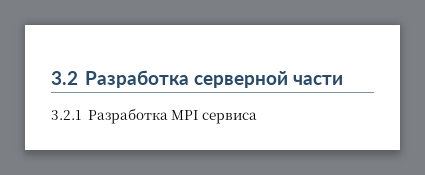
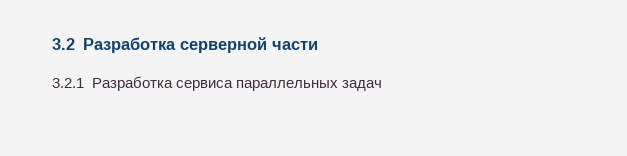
[171,110,258,124] MPI сервиса -> [175,80,382,91] сервиса параллельных задач

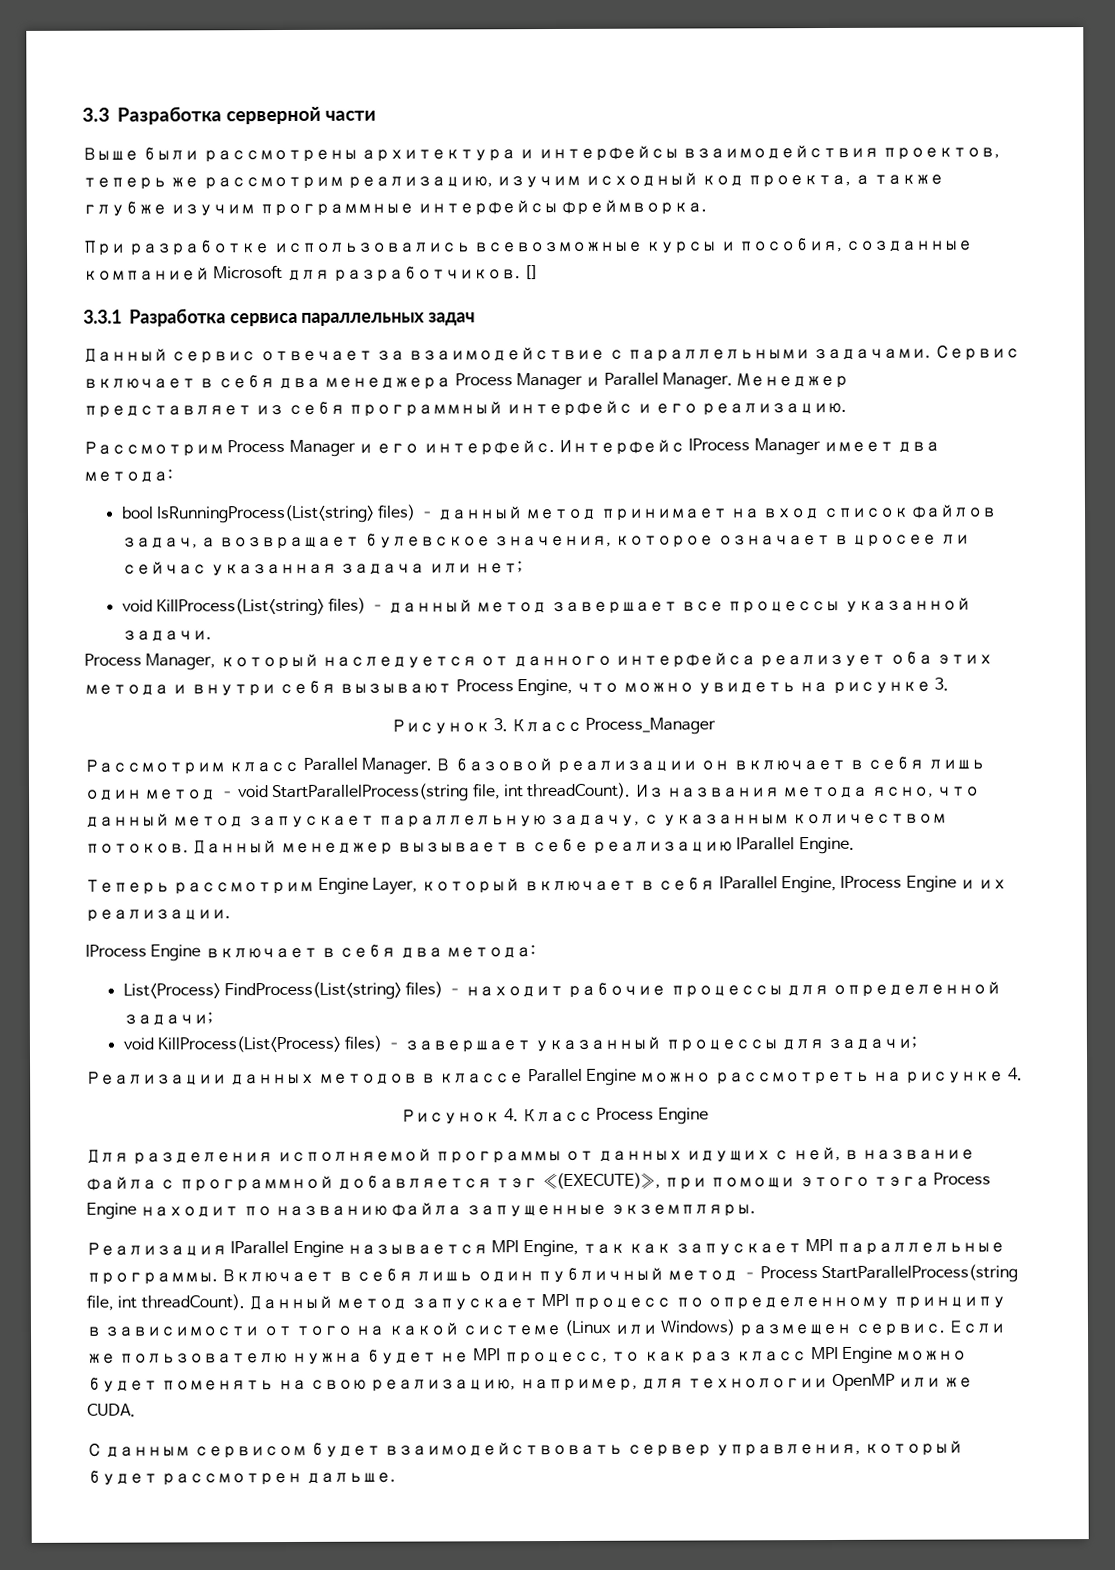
[52,38,75,50] 3.2 -> [82,107,110,122] 3.3
[52,76,382,91] 3.2.1 Разработка сервиса параллельных задач -> [82,144,1001,163] [82,172,944,190] [82,199,708,217] [83,237,974,256] [83,265,540,282] [83,308,476,327] [83,344,1020,364] [83,372,850,391] [83,400,848,418] [83,438,941,457] [83,469,173,483] [120,504,998,524] [121,533,970,550] [121,561,524,576] [121,597,971,617] [121,630,212,642] [84,651,993,671] [84,677,949,697] [390,717,717,735] [84,756,985,775] [85,782,980,803] [85,813,948,828] [85,836,855,856] [85,875,1008,895] [85,909,231,922] [85,944,536,962] [122,981,1002,1001] [122,1012,213,1026] [122,1035,918,1053] [86,1067,1023,1086] [401,1107,709,1125] [86,1146,976,1165] [86,1172,992,1192] [86,1202,756,1220] [86,1238,1006,1258] [86,1264,1019,1285] [86,1293,1007,1311] [86,1319,1006,1337] [87,1346,968,1365] [87,1373,974,1392] [87,1403,136,1417] [87,1440,964,1459] [87,1470,396,1486] Выше были рассмотрены архитектура и интерфейсы взаимодействия проектов, теперь же рассмотрим реализацию, изучим исходный код проекта, а также глубже изучим программные интерфейсы фреймворка. // При разработке использовались всевозможные курсы и пособия, созданные компанией Microsoft для разработчиков. [] // 3.3.1 Разработка сервиса параллельных задач // Данный сервис отвечает за взаимодействие с параллельными задачами. Сервис включает в себя два менеджера Process Manager и Parallel Manager. Менеджер представляет из себя программный интерфейс и его реализацию. // Рассмотрим Process Manager и его интерфейс. Интерфейс IProcess Manager имеет два метода: // bool IsRunningProcess(List<string> files) – данный метод принимает на вход список файлов задач, а возвращает булевское значения, которое означает в цросее ли сейчас указанная задача или нет; // void KillProcess(List<string> files) – данный метод завершает все процессы указанной задачи. // Process Manager, который наследуется от данного интерфейса реализует оба этих метода и внутри себя вызывают Process Engine, что можно увидеть на рисунке 3. // Рисунок 3. Класс Process_Manager // Рассмотрим класс Parallel Manager. В базовой реализации он включает в себя лишь один метод – void StartParallelProcess(string file, int threadCount). Из названия метода ясно, что данный метод запускает параллельную задачу, с указанным количеством потоков. Данный менеджер вызывает в себе реализацию IParallel Engine. // Теперь рассмотрим Engine Layer, который включает в себя IParallel Engine, IProcess Engine и их реализации. // IProcess Engine включает в себя два метода: // List<Process> FindProcess(List<string> files) – находит рабочие процессы для определенной задачи; // void KillProcess(List<Process> files) – завершает указанный процессы для задачи; // Реализации данных методов в классе Parallel Engine можно рассмотреть на рисунке 4. // Рисунок 4. Класс Process Engine // Для разделения исполняемой программы от данных идущих с ней, в название файла с программной добавляется тэг «(EXECUTE)», при помощи этого тэга Process Engine находит по названию файла запущенные экземпляры. // Реализация IParallel Engine называется MPI Engine, так как запускает MPI параллельные программы. Включает в себя лишь один публичный метод – Process StartParallelProcess(string file, int threadCount). Данный метод запускает MPI процесс по определенному принципу в зависимости от того на какой системе (Linux или Windows) размещен сервис. Если же пользователю нужна будет не MPI процесс, то как раз класс MPI Engine можно будет поменять на свою реализацию, например, для технологии OpenMP или же CUDA. // С данным сервисом будет взаимодействовать сервер управления, который будет рассмотрен дальше.

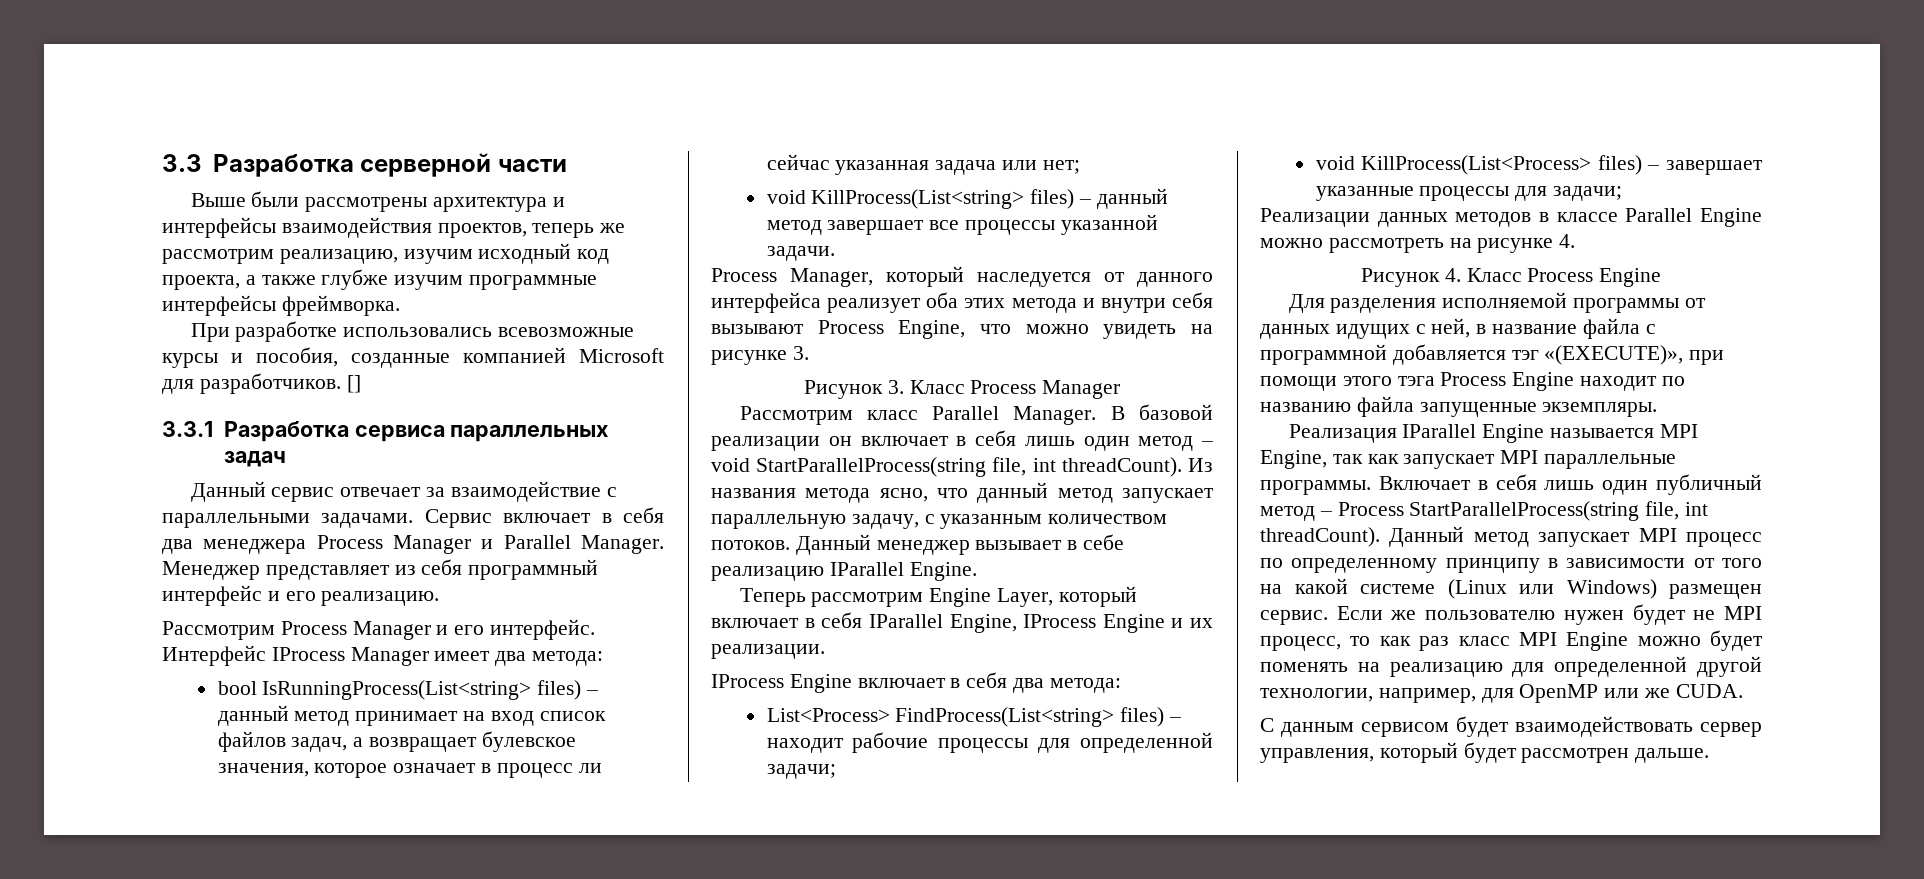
[852,534,938,547] цросее -> [496,763,573,778] процесс
[585,717,717,735] Process_Manager -> [970,380,1121,399] Process Manager
[534,1036,662,1052] указанный -> [1315,186,1414,201] указанные
[291,1352,363,1364] нужна -> [1563,610,1624,625] нужен
[309,1379,517,1392] свою реализацию, -> [1389,656,1762,677] [1260,688,1373,702] реализацию для определенной другой технологии,
[687,1378,829,1389] технологии -> (1514, 695) none

